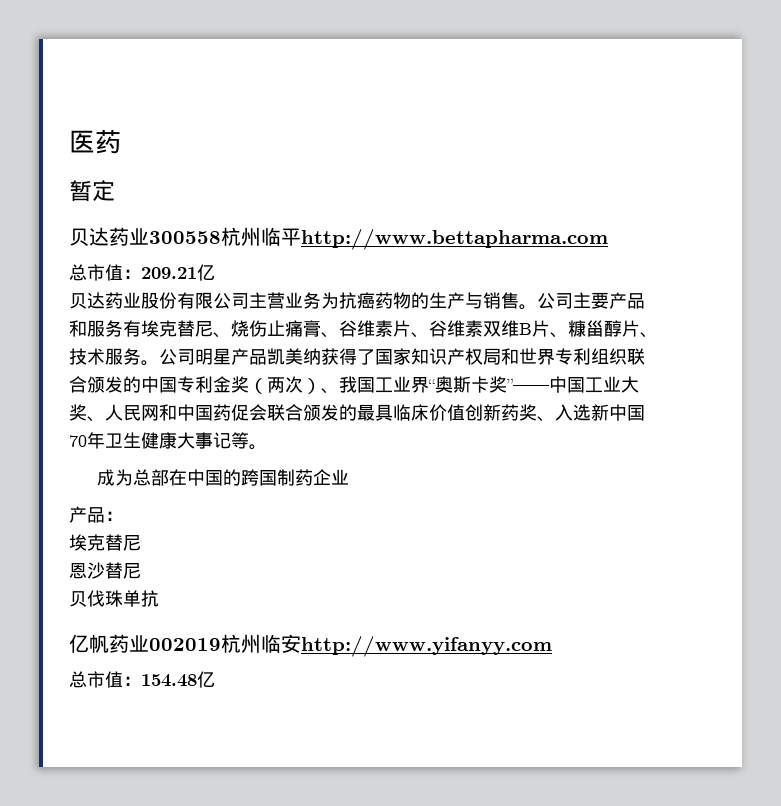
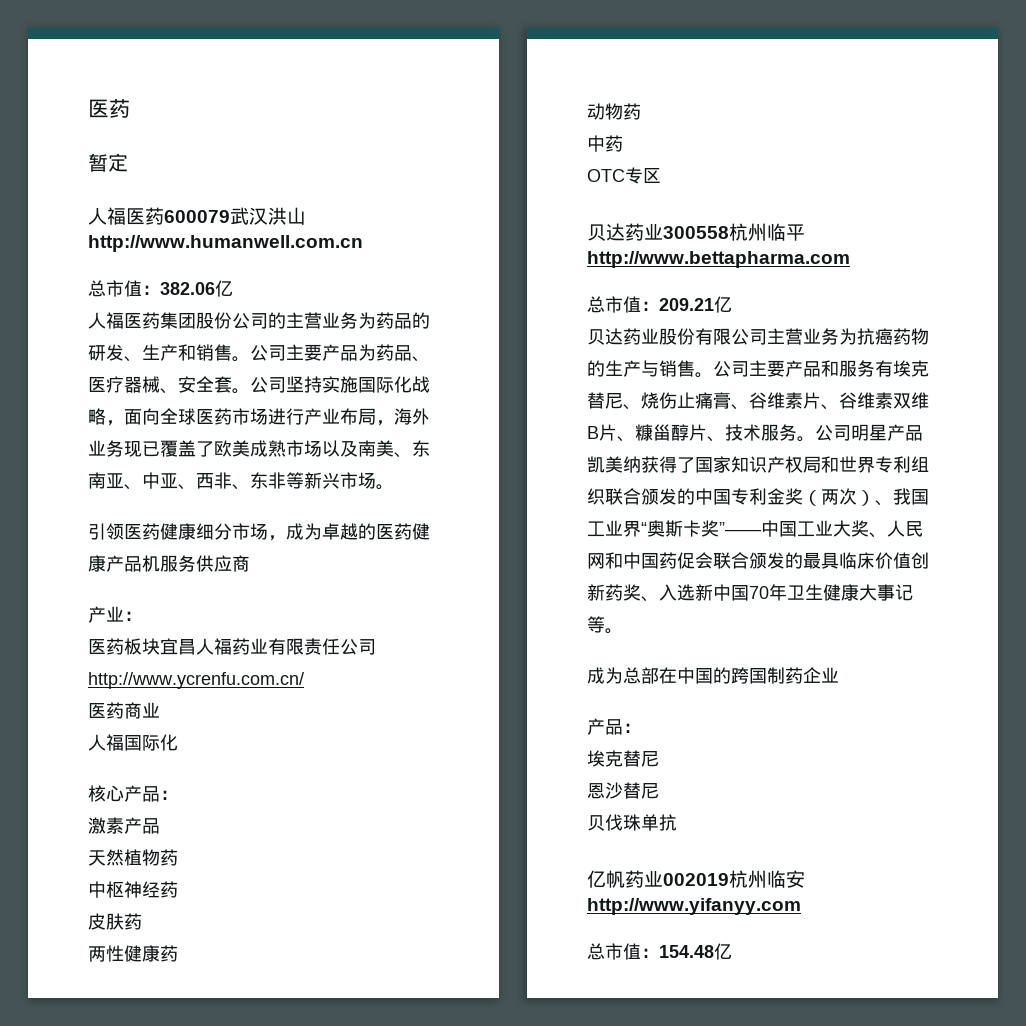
(115, 190) none -> [88,207,306,225] [88,235,363,252] [88,280,233,297] [88,312,430,329] [88,344,430,362] [88,376,430,394] [88,408,430,426] [88,440,430,458] [88,472,394,490] [88,523,430,541] [88,555,250,572] [88,606,142,623] [88,638,376,655] [88,672,304,689] [88,702,160,719] [88,734,178,751] [88,785,178,802] [88,817,160,834] [88,849,178,866] [88,881,178,898] [88,913,142,930] [88,945,178,962] [587,103,641,120] [587,135,623,152] [587,167,661,184] // 人福医药600079武汉洪山http://www.humanwell.com.cn // 总市值：382.06亿 // 人福医药集团股份公司的主营业务为药品的研发、生产和销售。公司主要产品为药品、医疗器械、安全套。公司坚持实施国际化战略，面向全球医药市场进行产业布局，海外业务现已覆盖了欧美成熟市场以及南美、东南亚、中亚、西非、东非等新兴市场。 // 引领医药健康细分市场，成为卓越的医药健康产品机服务供应商 // 产业： // 医药板块宜昌人福药业有限责任公司http://www.ycrenfu.com.cn/ // 医药商业 // 人福国际化 // 核心产品： // 激素产品 // 天然植物药 // 中枢神经药 // 皮肤药 // 两性健康药 // 动物药 // 中药 // OTC专区

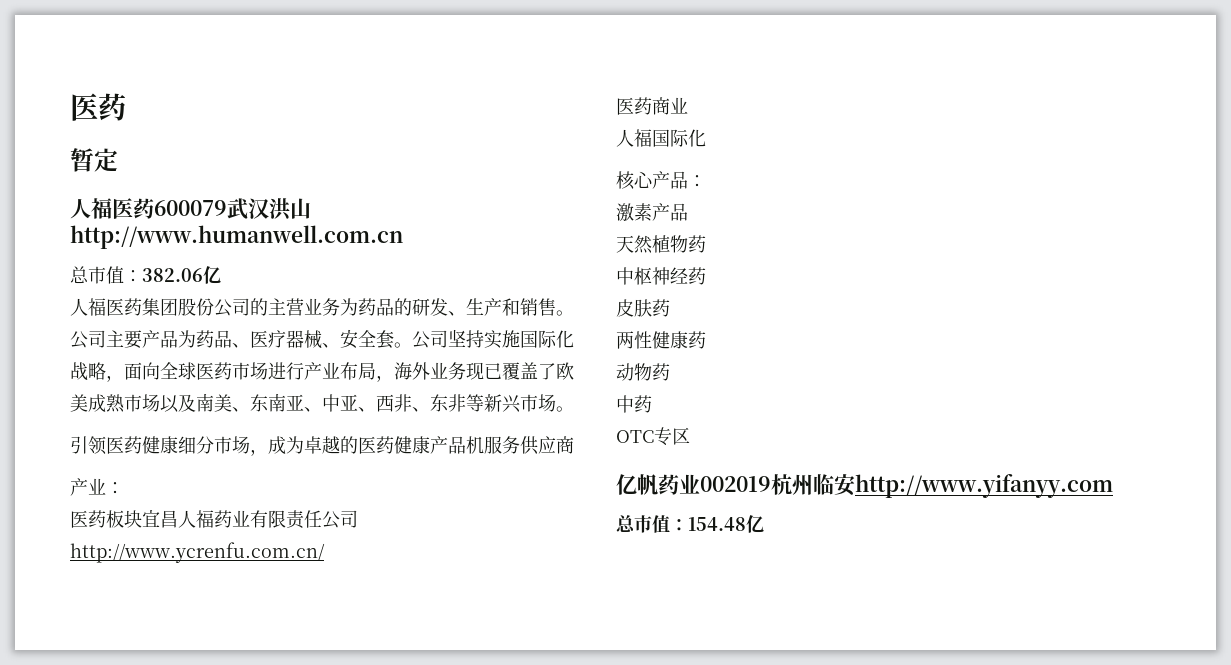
[587,223,805,241] [587,251,850,268] [587,296,732,313] [587,328,929,345] [587,360,929,378] [587,392,929,410] [587,424,923,442] [587,456,929,473] [587,488,929,506] [587,520,923,538] [587,552,929,569] [587,584,913,602] [587,616,623,634] [587,667,839,684] [587,718,641,735] [587,750,659,767] [587,782,659,799] [587,814,677,831] // 贝达药业300558杭州临平http://www.bettapharma.com // 总市值：209.21亿 // 贝达药业股份有限公司主营业务为抗癌药物的生产与销售。公司主要产品和服务有埃克替尼、烧伤止痛膏、谷维素片、谷维素双维B片、糠甾醇片、技术服务。公司明星产品凯美纳获得了国家知识产权局和世界专利组织联合颁发的中国专利金奖（两次）、我国工业界“奥斯卡奖”——中国工业大奖、人民网和中国药促会联合颁发的最具临床价值创新药奖、入选新中国70年卫生健康大事记等。 // 成为总部在中国的跨国制药企业 // 产品： // 埃克替尼 // 恩沙替尼 // 贝伐珠单抗 -> (690, 436) none

